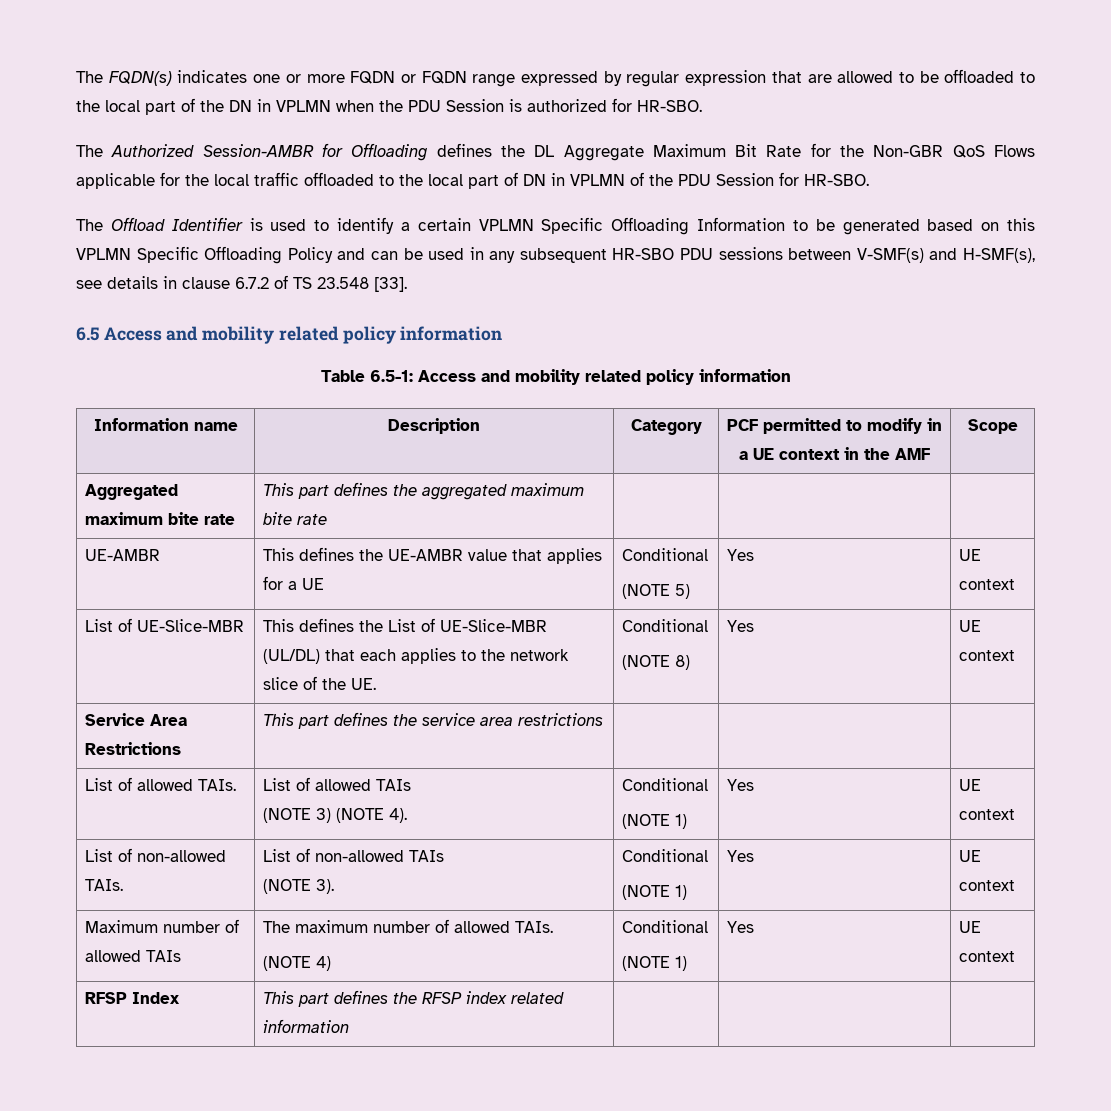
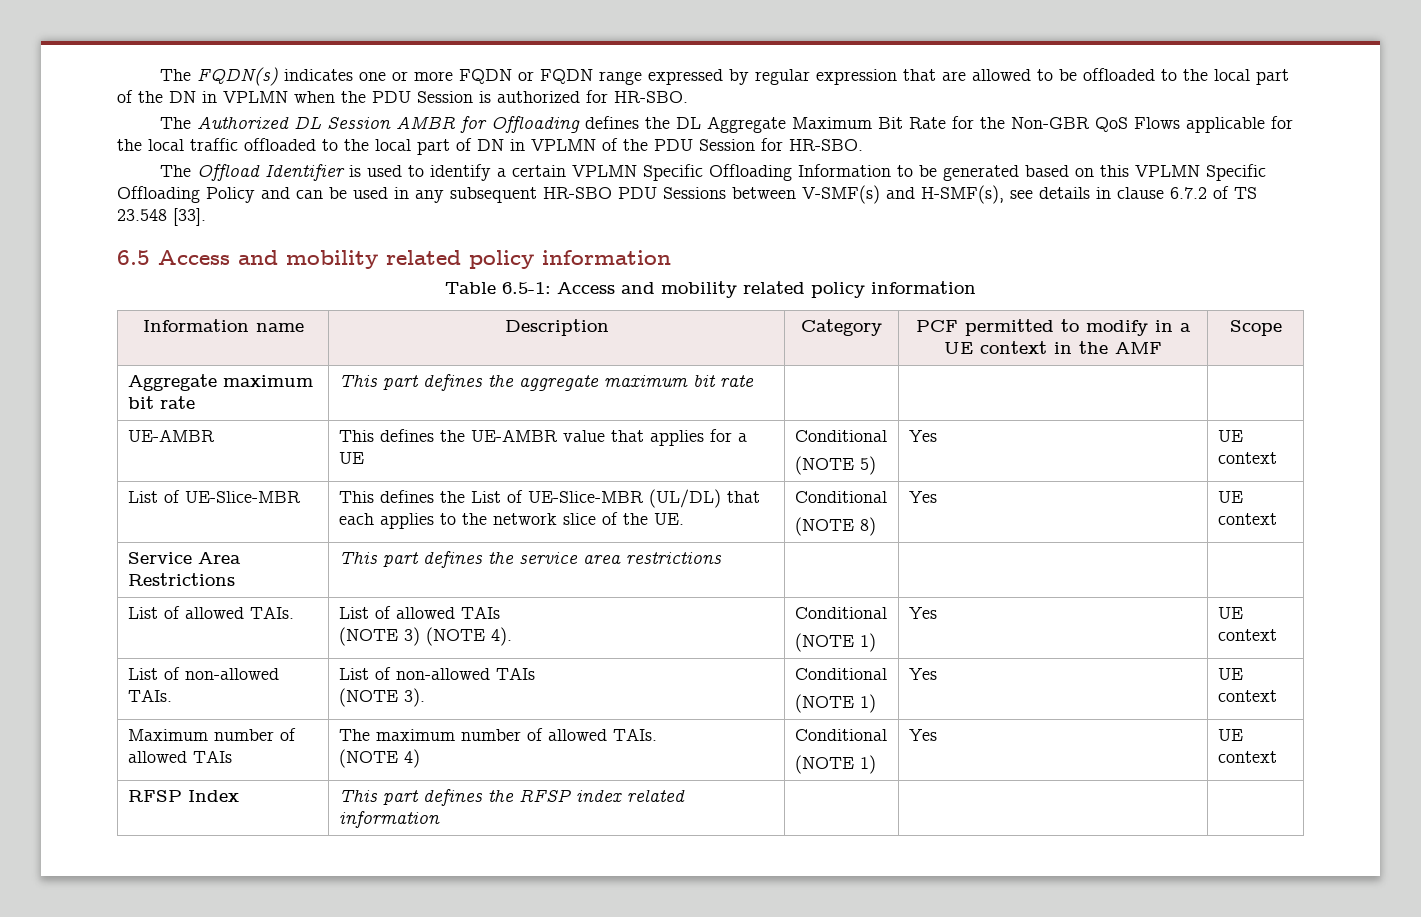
[202,144,314,157] Session-AMBR -> [293,116,455,129] DL Session AMBR
[718,247,783,260] sessions -> [663,187,726,199] Sessions
[84,484,178,500] [84,512,199,525] Aggregated maximum bite -> [127,374,313,391] [127,396,154,409] Aggregate maximum bit
[421,483,584,500] [262,512,292,525] aggregated maximum bite -> [518,374,716,391] aggregate maximum bit

